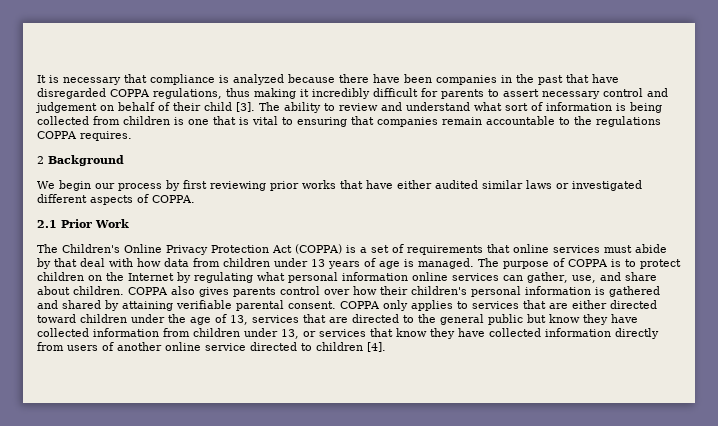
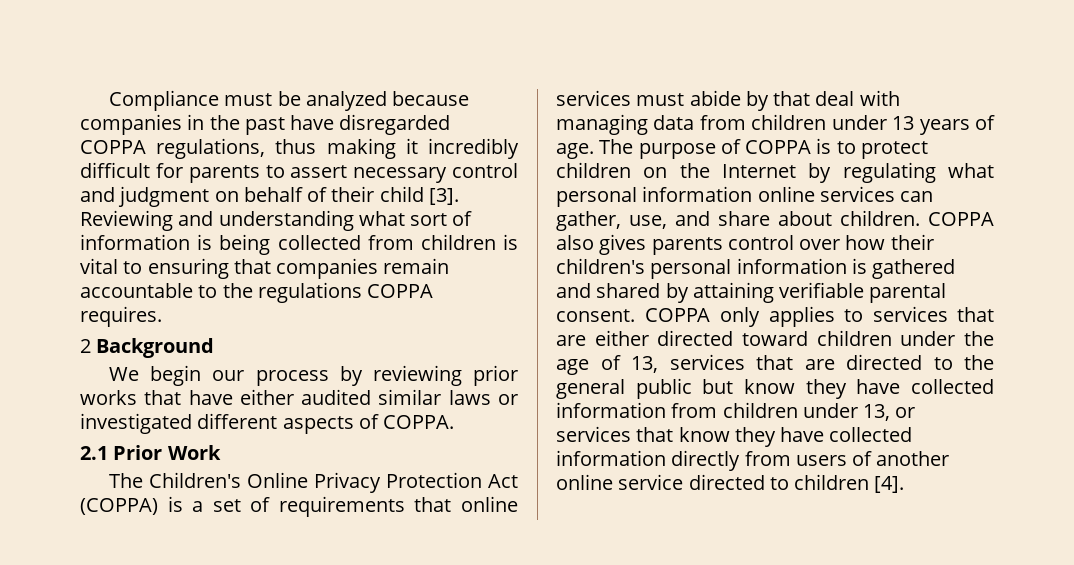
[37,74,432,85] It is necessary that compliance is analyzed because there have been -> [109,90,470,111] Compliance must be analyzed because
[566,74,589,83] that -> (285, 126) none
[35,102,97,113] judgement -> [118,186,210,207] judgment
[259,102,470,113] The ability to review and understand -> [80,210,354,231] Reviewing and understanding
[188,116,249,125] one that is -> (518, 242) none
[183,180,207,189] first -> (363, 376) none
[137,258,161,267] how -> [556,114,648,135] managing
[379,258,474,269] age is managed. -> [556,143,594,159] age.

